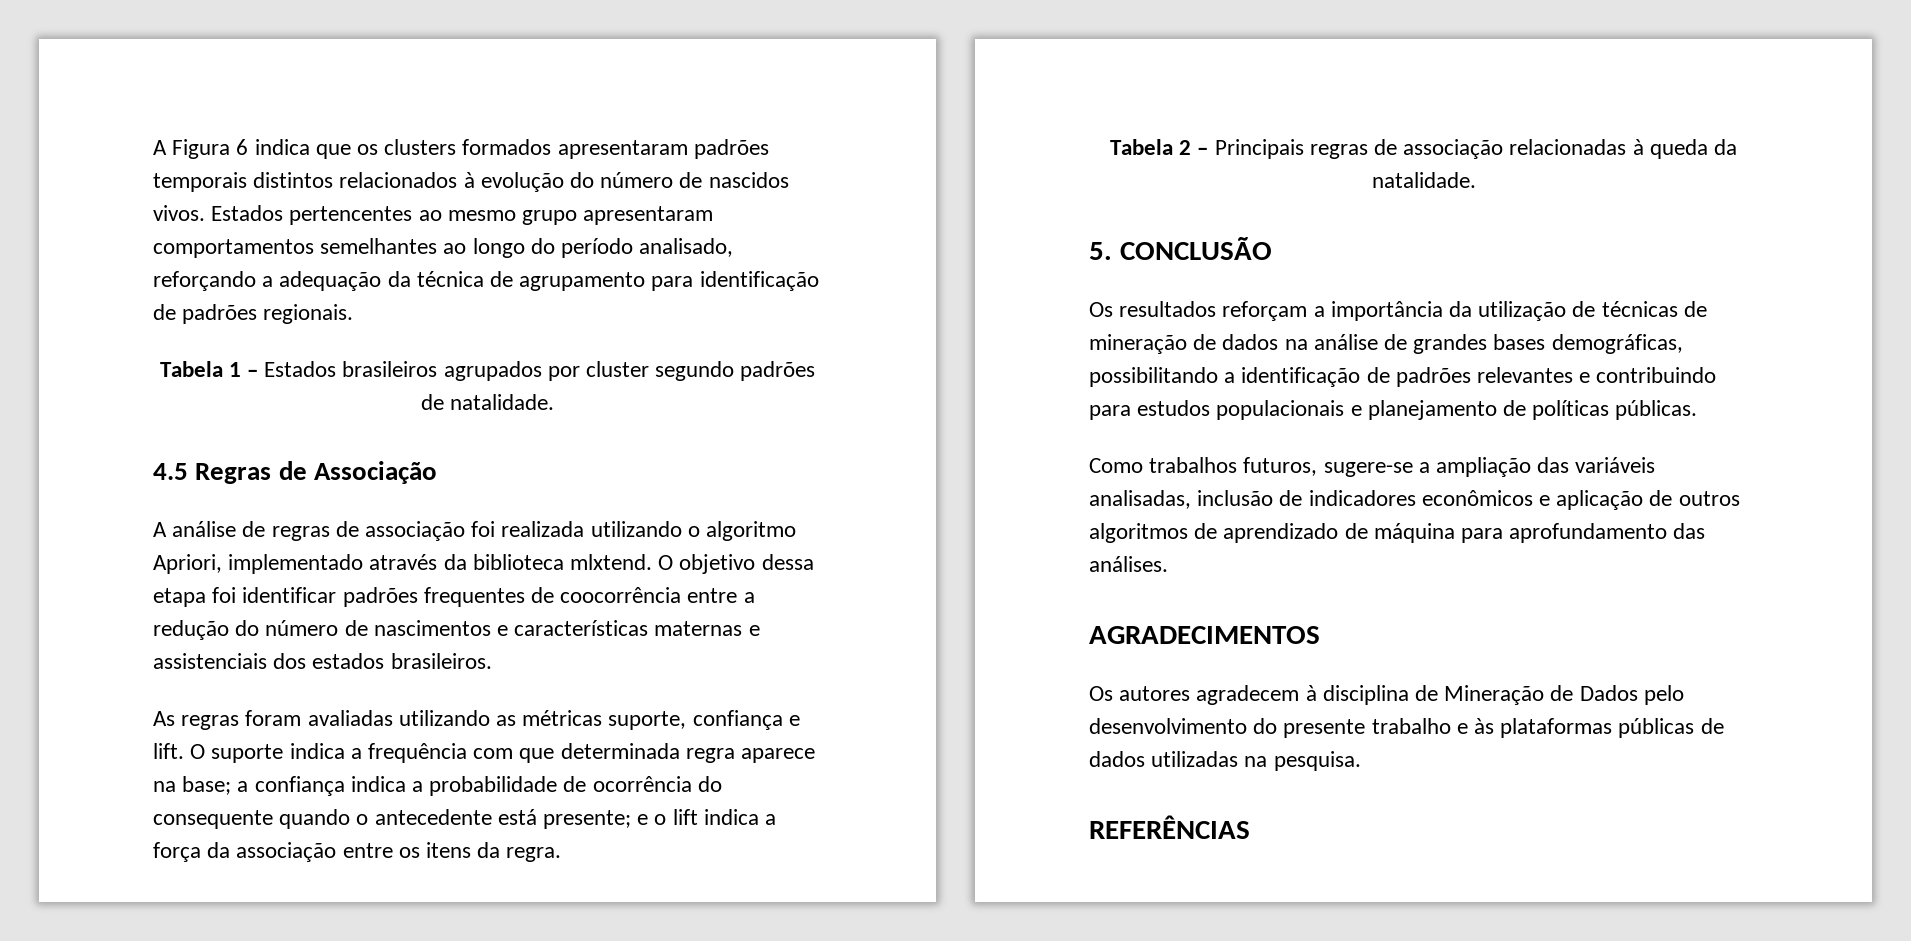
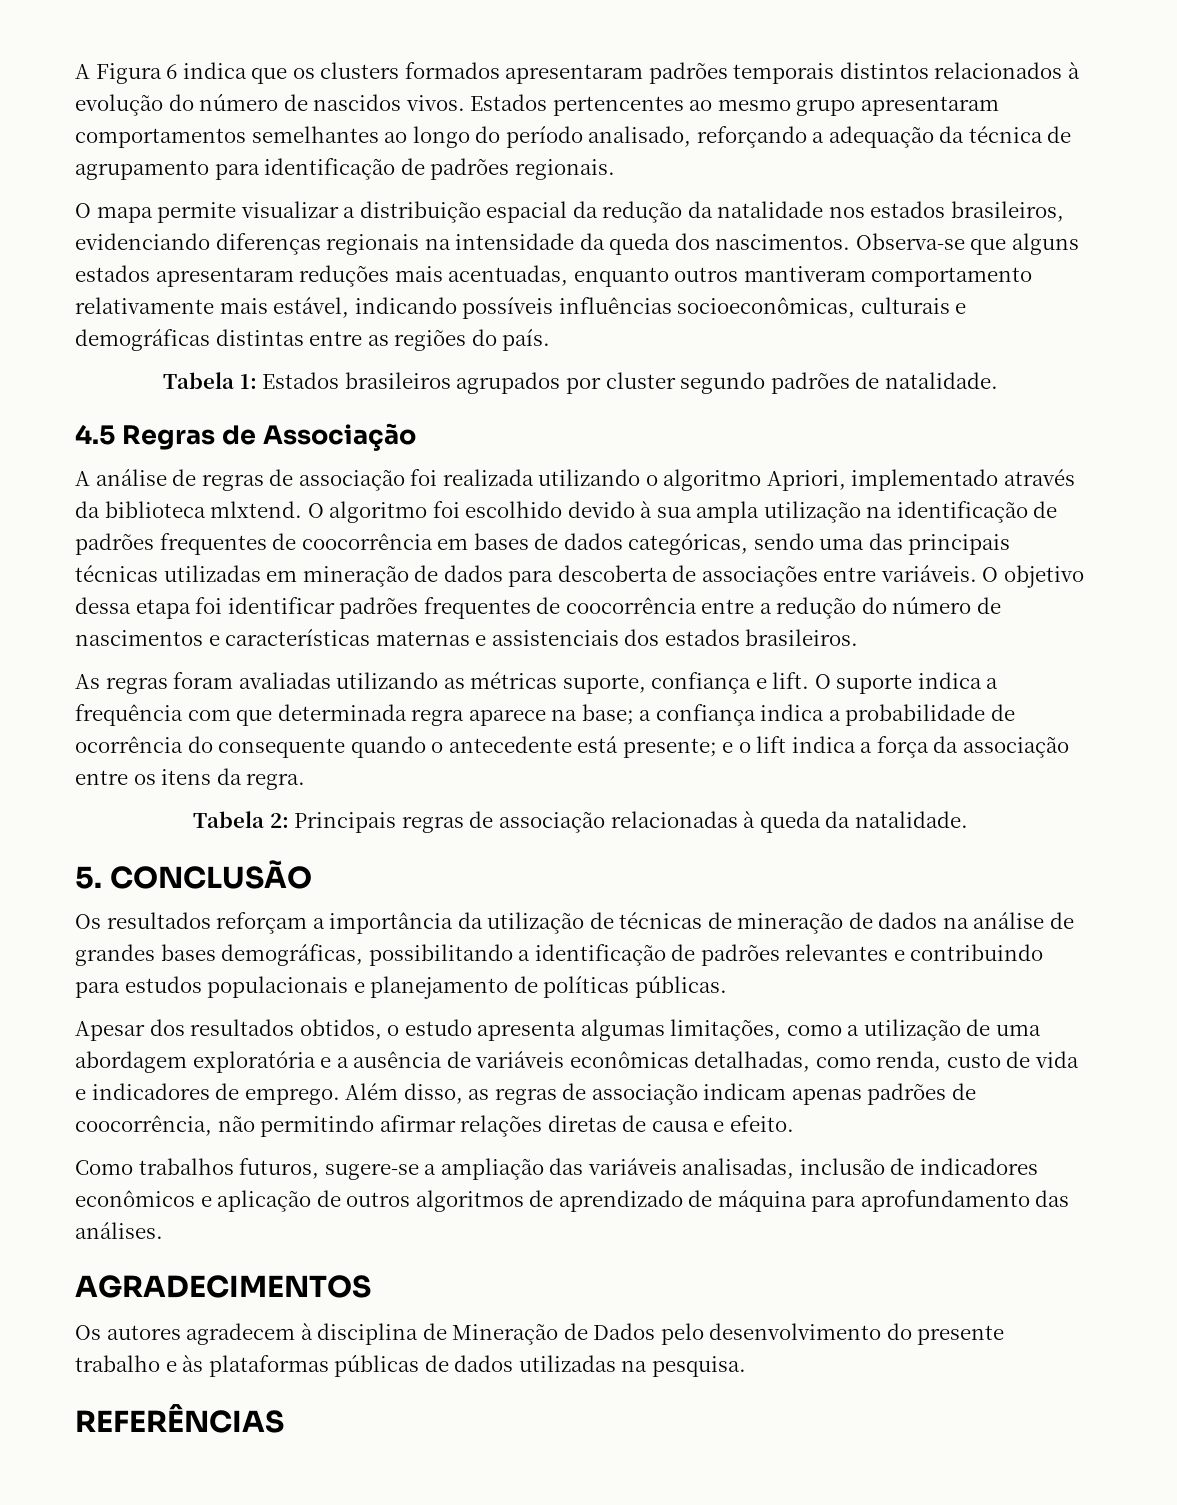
[159,361,258,377] // Tabela 1 – -> [75,201,1064,223] [75,233,1079,255] [75,265,1033,287] [75,297,967,319] [75,329,551,351] [163,372,257,389] // O mapa permite visualizar a distribuição espacial da redução da natalidade nos estados brasileiros, evidenciando diferenças regionais na intensidade da queda dos nascimentos. Observa-se que alguns estados apresentaram reduções mais acentuadas, enquanto outros mantiveram comportamento relativamente mais estável, indicando possíveis influências socioeconômicas, culturais e demográficas distintas entre as regiões do país. // Tabela 1:
(674, 562) none -> [329,501,1058,523] [75,533,1011,555] [75,565,999,587] algoritmo foi escolhido devido à sua ampla utilização na identificação de padrões frequentes de coocorrência em bases de dados categóricas, sendo uma das principais técnicas utilizadas em mineração de dados para descoberta de associações entre variáveis. O
[1179,140,1209,155] 2 – -> [269,813,289,828] 2:
(1698, 410) none -> [75,1019,1041,1041] [75,1051,1079,1073] [75,1083,976,1105] [75,1115,794,1137] // Apesar dos resultados obtidos, o estudo apresenta algumas limitações, como a utilização de uma abordagem exploratória e a ausência de variáveis econômicas detalhadas, como renda, custo de vida e indicadores de emprego. Além disso, as regras de associação indicam apenas padrões de coocorrência, não permitindo afirmar relações diretas de causa e efeito.

